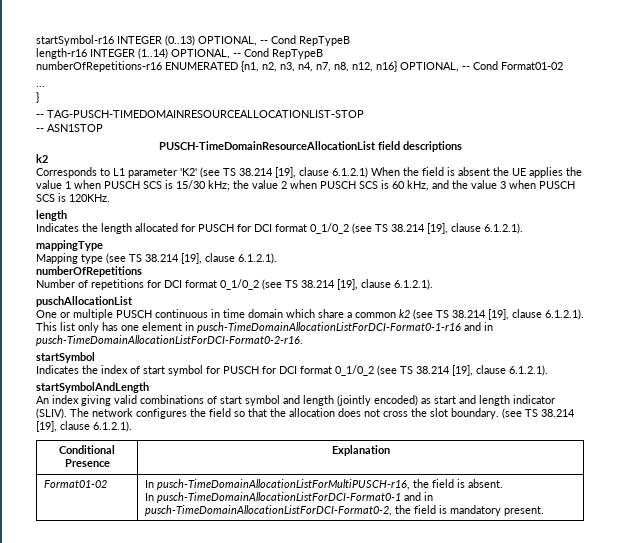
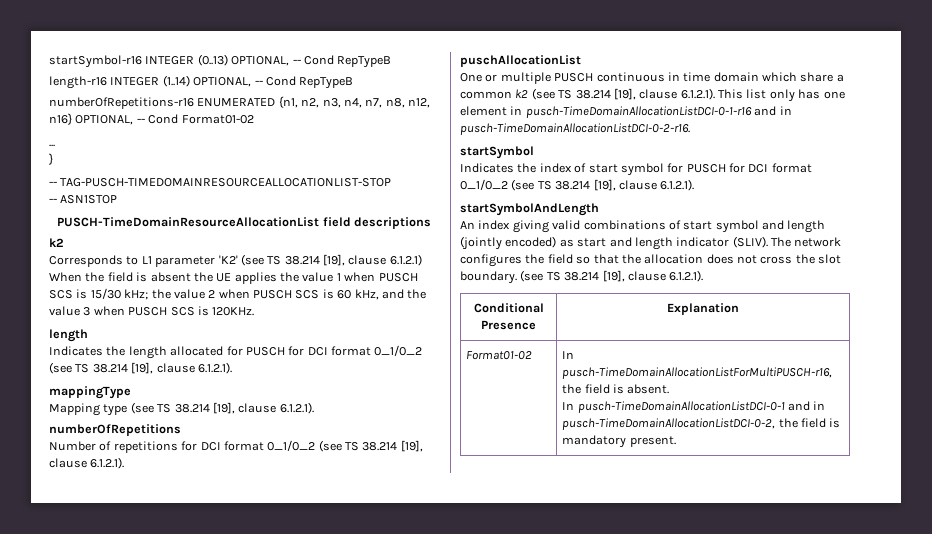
[197,322,493,333] [36,335,303,346] pusch-TimeDomainAllocationListForDCI-Format0-1-r16 and in pusch-TimeDomainAllocationListForDCI-Format0-2-r16. -> [525,106,792,118] [460,123,690,135] pusch-TimeDomainAllocationListDCI-0-1-r16 and in pusch-TimeDomainAllocationListDCI-0-2-r16.
[157,492,434,503] [145,505,393,516] pusch-TimeDomainAllocationListForDCI-Format0-1 and in pusch-TimeDomainAllocationListForDCI-Format0-2, -> [577,401,826,413] [562,418,776,430] pusch-TimeDomainAllocationListDCI-0-1 and in pusch-TimeDomainAllocationListDCI-0-2,

